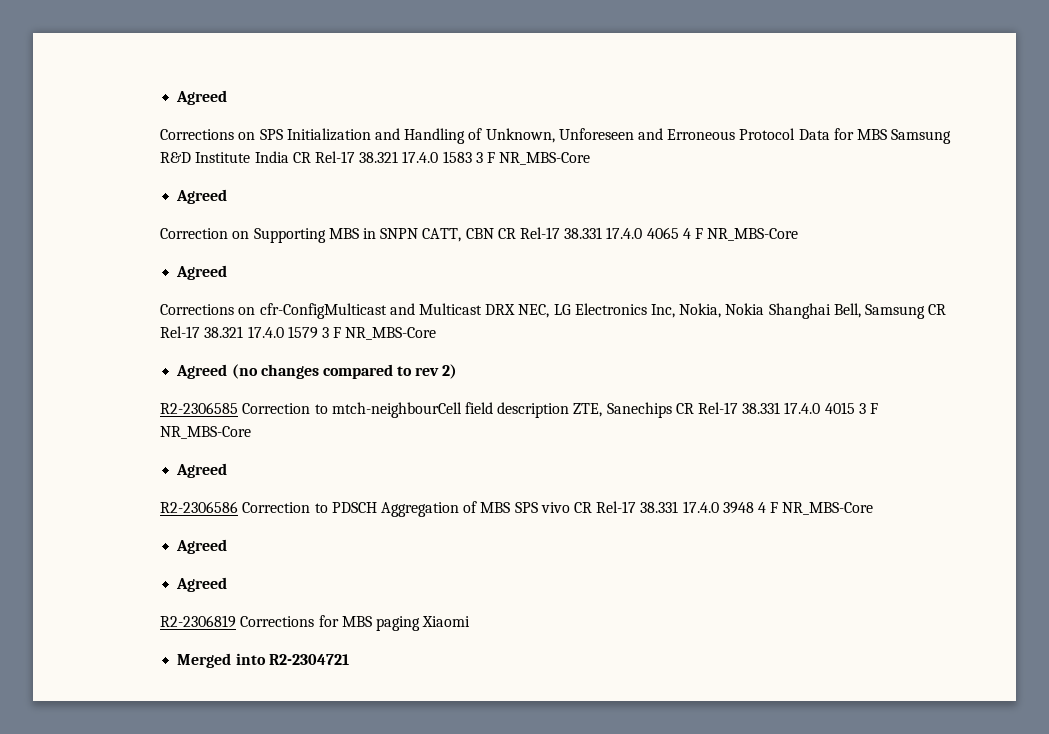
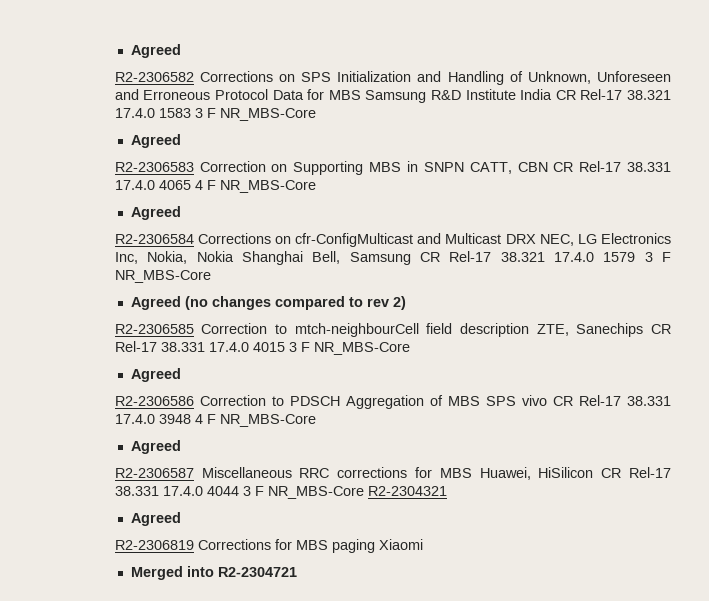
[176,90,228,105] Agreed // -> [130,44,181,58] [114,72,194,82] Agreed // R2-2306582
(228, 196) none -> [114,162,194,172] R2-2306583
(228, 272) none -> [114,234,194,244] R2-2306584
(228, 546) none -> [114,467,671,480] [114,486,447,499] // R2-2306587 Miscellaneous RRC corrections for MBS Huawei, HiSilicon CR Rel-17 38.331 17.4.0 4044 3 F NR_MBS-Core R2-2304321

